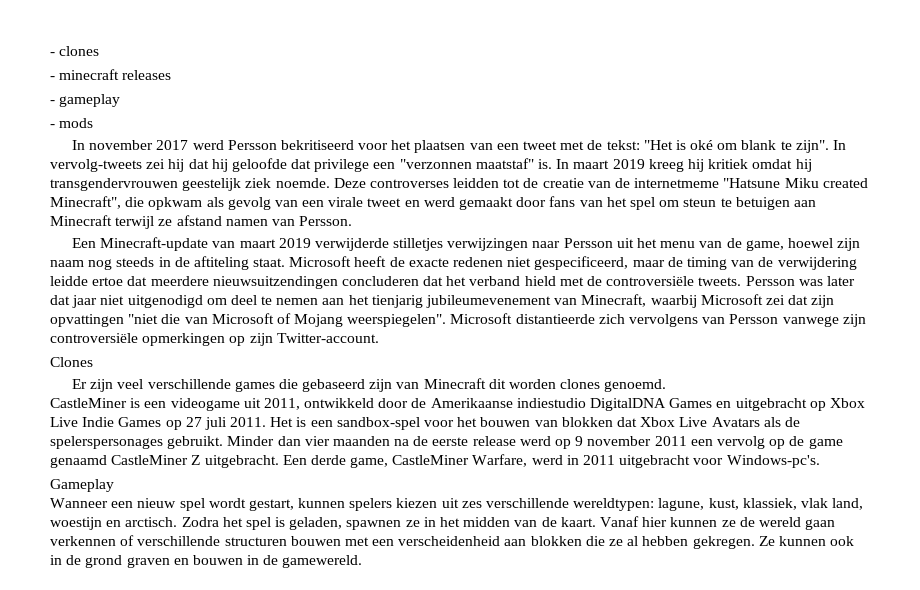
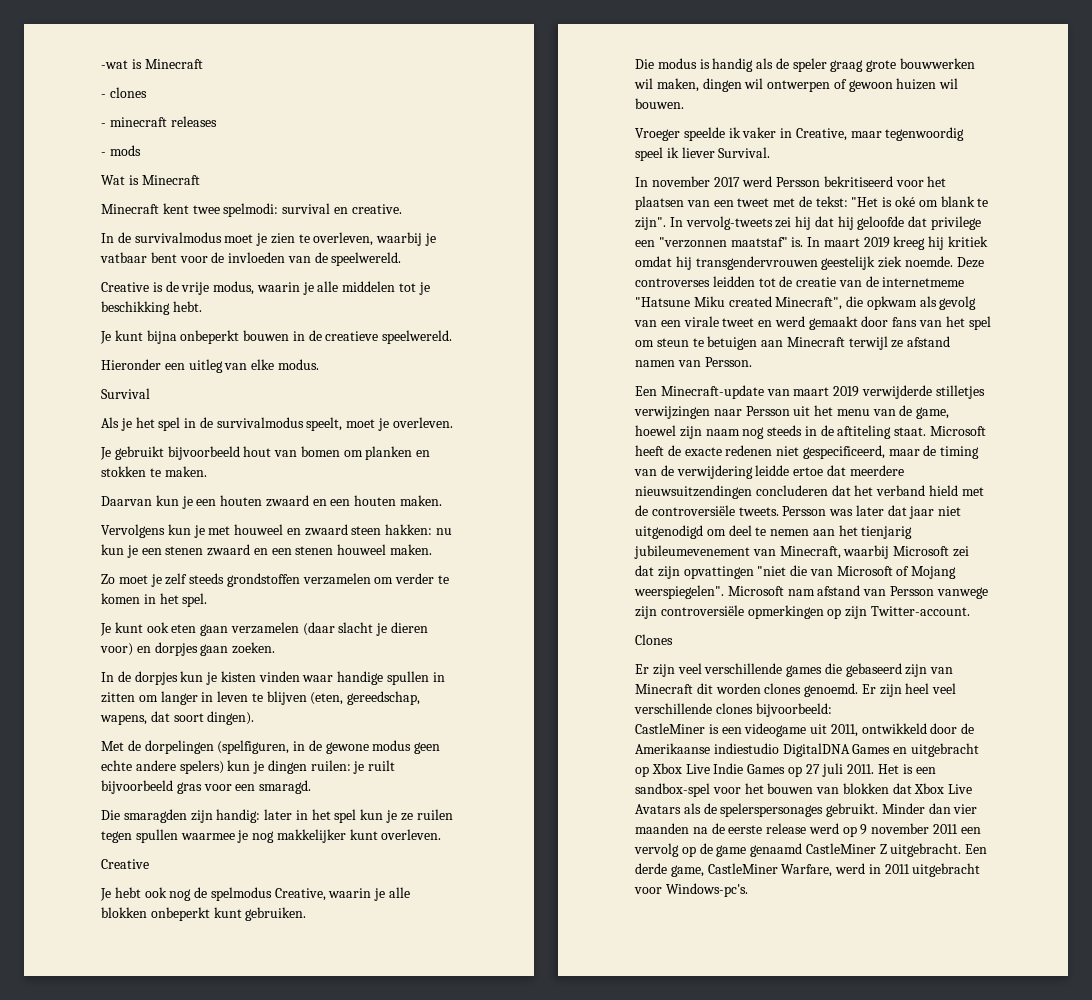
(50, 54) none -> [101,59,203,69] -wat is Minecraft //
[59,94,121,107] [50,118,94,128] gameplay // - mods -> [109,145,141,156] [101,175,200,185] [101,203,402,217] [101,232,437,246] [100,252,402,266] [101,281,430,295] [101,301,202,315] [100,330,453,344] [101,359,319,373] [101,388,150,399] [101,417,453,431] [100,446,431,460] [101,466,207,477] [101,495,443,509] [101,524,453,538] [101,544,433,558] [101,573,450,587] [101,593,208,607] [100,622,429,636] [100,642,276,656] [101,671,445,685] [101,691,421,705] [100,711,255,725] [101,740,441,754] [101,760,396,774] [101,780,312,794] [101,809,453,823] [101,829,442,843] [101,859,149,869] [100,887,411,901] [101,907,307,921] [635,58,976,72] [634,78,959,92] [635,98,684,109] [635,127,965,141] [635,147,771,161] mods // Wat is Minecraft // Minecraft kent twee spelmodi: survival en creative. // In de survivalmodus moet je zien te overleven, waarbij je vatbaar bent voor de invloeden van de speelwereld. // Creative is de vrije modus, waarin je alle middelen tot je beschikking hebt. // Je kunt bijna onbeperkt bouwen in de creatieve speelwereld. // Hieronder een uitleg van elke modus. // Survival // Als je het spel in de survivalmodus speelt, moet je overleven. // Je gebruikt bijvoorbeeld hout van bomen om planken en stokken te maken. // Daarvan kun je een houten zwaard en een houten maken. // Vervolgens kun je met houweel en zwaard steen hakken: nu kun je een stenen zwaard en een stenen houweel maken. // Zo moet je zelf steeds grondstoffen verzamelen om verder te komen in het spel. // Je kunt ook eten gaan verzamelen (daar slacht je dieren voor) en dorpjes gaan zoeken. // In de dorpjes kun je kisten vinden waar handige spullen in zitten om langer in leven te blijven (eten, gereedschap, wapens, dat soort dingen). // Met de dorpelingen (spelfiguren, in de gewone modus geen echte andere spelers) kun je dingen ruilen: je ruilt bijvoorbeeld gras voor een smaragd. // Die smaragden zijn handig: later in het spel kun je ze ruilen tegen spullen waarmee je nog makkelijker kunt overleven. // Creative // Je hebt ook nog de spelmodus Creative, waarin je alle blokken onbeperkt kunt gebruiken. // Die modus is handig als de speler graag grote bouwwerken wil maken, dingen wil ontwerpen of gewoon huizen wil bouwen. // Vroeger speelde ik vaker in Creative, maar tegenwoordig speel ik liever Survival.
[515,314,699,327] distantieerde zich vervolgens -> [787,585,861,596] nam afstand
(667, 385) none -> [861,683,957,697] [634,703,832,717] Er zijn heel veel verschillende clones bijvoorbeeld:
[50,479,114,492] [50,498,864,511] [50,516,836,530] [50,535,855,549] [50,555,363,568] // Gameplay // Wanneer een nieuw spel wordt gestart, kunnen spelers kiezen uit zes verschillende wereldtypen: lagune, kust, klassiek, vlak land, woestijn en arctisch. Zodra het spel is geladen, spawnen ze in het midden van de kaart. Vanaf hier kunnen ze de wereld gaan verkennen of verschillende structuren bouwen met een verscheidenheid aan blokken die ze al hebben gekregen. Ze kunnen ook in de grond graven en bouwen in de gamewereld. -> (748, 890) none

